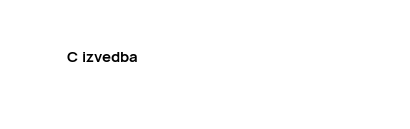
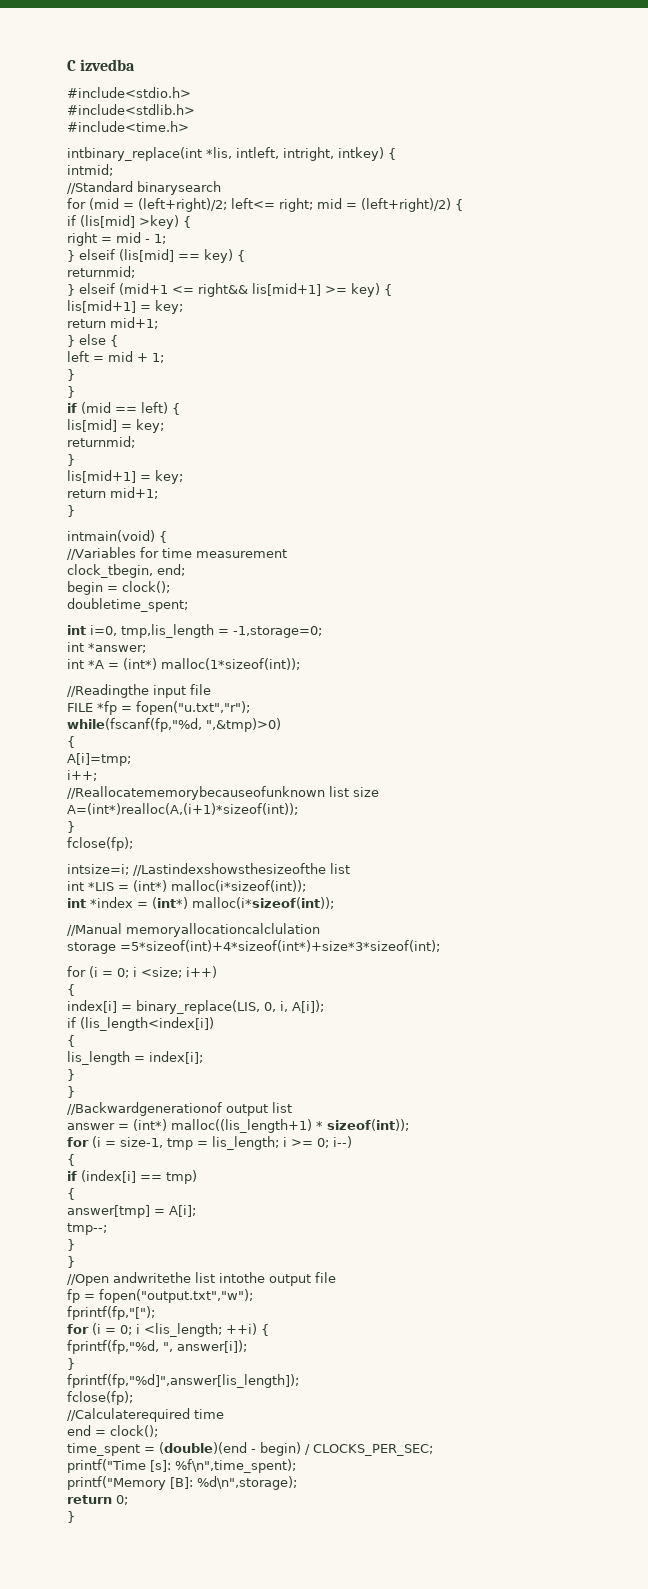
(139, 57) none -> [67,87,191,98] [67,104,195,115] [67,121,189,132] [67,147,396,161] [67,164,113,176] [67,181,221,195] [67,198,463,212] [67,215,191,229] [67,232,166,246] [67,249,245,263] [67,266,135,278] [67,283,392,297] [67,300,183,314] [67,317,158,329] [67,334,118,347] [67,351,164,363] [67,369,75,381] [67,386,75,398] [67,402,180,415] [67,419,164,433] [67,436,135,448] [67,454,75,466] [67,470,183,484] [67,487,158,499] [67,505,75,517] [67,530,167,543] [67,547,287,560] [67,564,185,578] [67,581,170,595] [67,598,188,612] [67,624,322,638] [67,642,146,653] [67,658,300,670] [67,684,211,698] [67,701,250,715] [67,718,281,732] [67,736,75,748] [67,753,131,766] [67,770,97,781] [67,786,379,800] [67,803,298,815] [67,821,75,833] [67,837,133,851] [67,863,350,876] [67,880,306,892] [67,897,334,909] [67,923,320,937] [67,940,440,954] [67,966,217,978] [67,984,75,996] [67,1000,324,1014] [67,1017,214,1031] [67,1035,75,1047] [67,1051,203,1065] [67,1069,75,1081] [67,1086,75,1098] [67,1102,292,1116] [67,1119,409,1133] [67,1136,352,1150] [67,1154,75,1166] [67,1170,197,1184] [67,1188,75,1200] [67,1205,196,1218] [67,1223,107,1235] [67,1239,75,1251] [67,1256,75,1268] [67,1272,336,1286] [67,1289,253,1303] [67,1306,155,1320] [67,1323,269,1337] [67,1340,247,1354] [67,1358,75,1370] [67,1374,299,1388] [67,1391,133,1405] [67,1408,224,1422] [67,1425,158,1437] [67,1442,433,1456] [67,1459,296,1473] [67,1476,297,1490] [67,1495,128,1505] [67,1511,75,1523] // #include<stdio.h> // #include<stdlib.h> // #include<time.h> // intbinary_replace(int *lis, intleft, intright, intkey) { // intmid; // //Standard binarysearch // for (mid = (left+right)/2; left<= right; mid = (left+right)/2) { // if (lis[mid] >key) { // right = mid - 1; // } elseif (lis[mid] == key) { // returnmid; // } elseif (mid+1 <= right&& lis[mid+1] >= key) { // lis[mid+1] = key; // return mid+1; // } else { // left = mid + 1; // } // } // if (mid == left) { // lis[mid] = key; // returnmid; // } // lis[mid+1] = key; // return mid+1; // } // intmain(void) { // //Variables for time measurement // clock_tbegin, end; // begin = clock(); // doubletime_spent; // int i=0, tmp,lis_length = -1,storage=0; // int *answer; // int *A = (int*) malloc(1*sizeof(int)); // //Readingthe input file // FILE *fp = fopen("u.txt","r"); // while(fscanf(fp,"%d, ",&tmp)>0) // { // A[i]=tmp; // i++; // //Reallocatememorybecauseofunknown list size // A=(int*)realloc(A,(i+1)*sizeof(int)); // } // fclose(fp); // intsize=i; //Lastindexshowsthesizeofthe list // int *LIS = (int*) malloc(i*sizeof(int)); // int *index = (int*) malloc(i*sizeof(int)); // //Manual memoryallocationcalclulation // storage =5*sizeof(int)+4*sizeof(int*)+size*3*sizeof(int); // for (i = 0; i <size; i++) // { // index[i] = binary_replace(LIS, 0, i, A[i]); // if (lis_length<index[i]) // { // lis_length = index[i]; // } // } // //Backwardgenerationof output list // answer = (int*) malloc((lis_length+1) * sizeof(int)); // for (i = size-1, tmp = lis_length; i >= 0; i--) // { // if (index[i] == tmp) // { // answer[tmp] = A[i]; // tmp--; // } // } // //Open andwritethe list intothe output file // fp = fopen("output.txt","w"); // fprintf(fp,"["); // for (i = 0; i <lis_length; ++i) { // fprintf(fp,"%d, ", answer[i]); // } // fprintf(fp,"%d]",answer[lis_length]); // fclose(fp); // //Calculaterequired time // end = clock(); // time_spent = (double)(end - begin) / CLOCKS_PER_SEC; // printf("Time [s]: %f\n",time_spent); // printf("Memory [B]: %d\n",storage); // return 0; // }

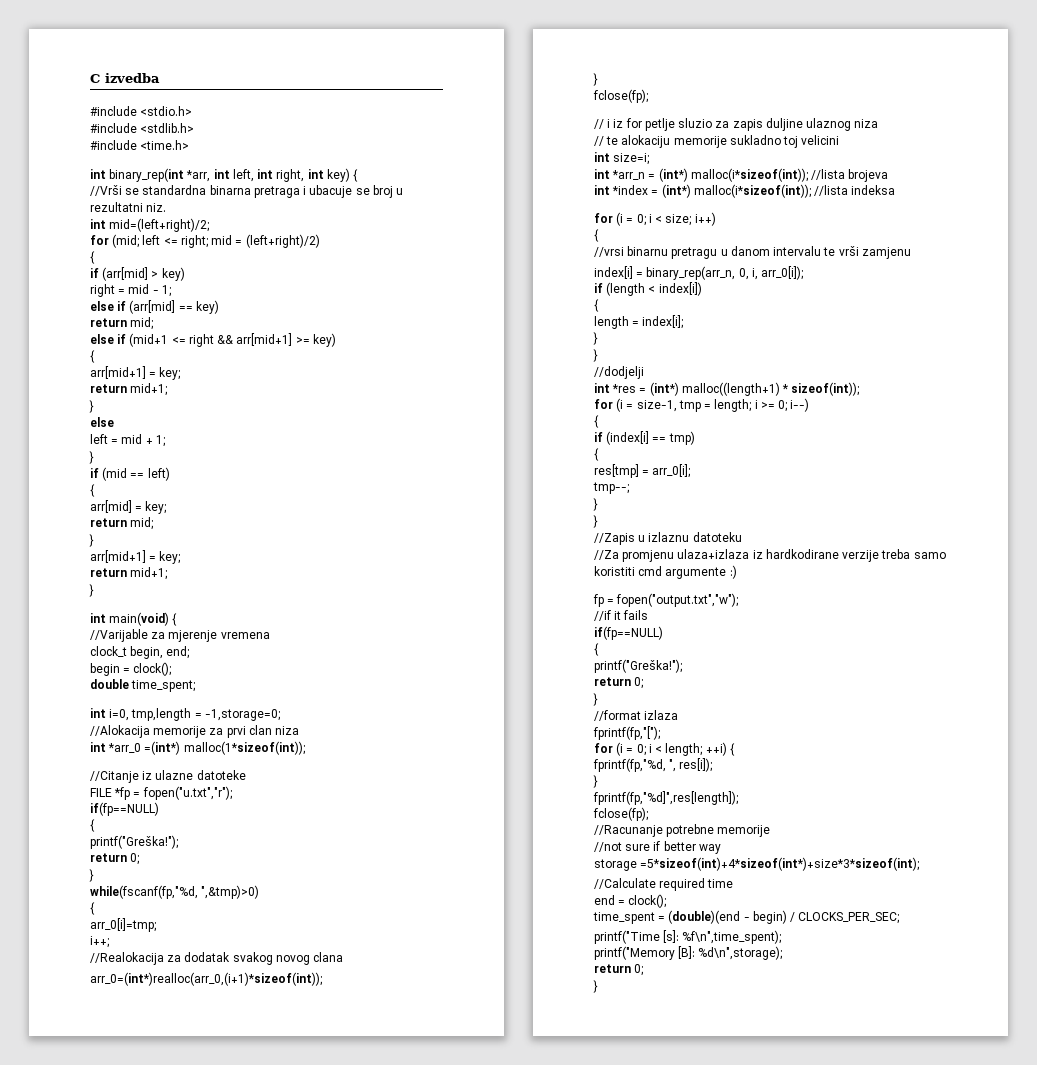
[67,87,191,98] [67,104,195,115] [67,121,189,132] [67,147,396,161] [67,164,113,176] [67,181,221,195] [67,198,275,212] #include<stdio.h> // #include<stdlib.h> // #include<time.h> // intbinary_replace(int *lis, intleft, intright, intkey) { // intmid; // //Standard binarysearch // for (mid = (left+right)/2; left<= -> [90,106,193,116] [90,123,195,133] [90,140,190,150] [90,168,359,182] [90,185,404,198] [90,202,167,212] [90,218,210,232] [90,234,178,248] #include <stdio.h> // #include <stdlib.h> // #include <time.h> // int binary_rep(int *arr, int left, int right, int key) { // //Vrši se standardna binarna pretraga i ubacuje se broj u rezultatni niz. // int mid=(left+right)/2; // for (mid; left <=
[455,199,463,211] [67,215,191,229] { // if (lis[mid] >key) { -> [90,251,95,264] [90,267,185,281] // { // if (arr[mid] > key)
[67,249,174,262] } elseif (lis[mid] -> [90,300,176,314] else if (arr[mid]
[237,250,245,262] [67,266,135,278] [67,283,392,297] [67,300,183,314] [67,317,158,329] [67,334,118,347] { // returnmid; // } elseif (mid+1 <= right&& lis[mid+1] >= key) { // lis[mid+1] = key; // return mid+1; // } else { -> [90,317,154,330] [90,333,336,347] [90,350,95,363] [90,366,181,380] [90,383,168,396] [89,400,94,413] [90,417,114,427] // return mid; // else if (mid+1 <= right && arr[mid+1] >= key) // { // arr[mid+1] = key; // return mid+1; // } // else
[67,386,75,398] // } -> (94, 457) none
[172,403,180,415] [67,419,164,433] [67,436,135,448] [67,454,75,466] [67,470,183,484] [67,487,158,499] [67,505,75,517] [67,530,167,543] [67,547,287,560] [67,564,153,578] { // lis[mid] = key; // returnmid; // } // lis[mid+1] = key; // return mid+1; // } // intmain(void) { // //Variables for time measurement // clock_tbegin, -> [90,484,95,497] [90,500,167,514] [90,517,154,530] [89,534,94,547] [90,550,181,564] [90,567,168,580] [89,584,94,597] [90,612,178,626] [90,629,270,642] [90,646,164,659] // { // arr[mid] = key; // return mid; // } // arr[mid+1] = key; // return mid+1; // } // int main(void) { // //Varijable za mjerenje vremena // clock_t begin,
[67,598,188,612] doubletime_spent; -> [90,679,196,692] double time_spent;
[121,624,214,638] tmp,lis_length -> [131,708,192,721] tmp,length
[67,642,146,653] [67,658,300,670] [67,684,211,698] [67,701,250,715] int *answer; // int *A = (int*) malloc(1*sizeof(int)); // //Readingthe input file // FILE *fp = fopen("u.txt","r"); -> [90,725,300,738] [90,741,305,755] [90,770,246,783] [90,786,232,800] [90,802,159,816] [90,819,95,832] [90,835,178,849] [90,853,140,865] [89,869,94,882] //Alokacija memorije za prvi clan niza // int *arr_0 =(int*) malloc(1*sizeof(int)); // //Citanje iz ulazne datoteke // FILE *fp = fopen("u.txt","r"); // if(fp==NULL) // { // printf("Greška!"); // return 0; // }
[67,753,131,766] A[i]=tmp; -> [90,918,156,932] arr_0[i]=tmp;
[67,786,379,800] [67,803,298,815] [67,821,75,833] [67,837,133,851] [67,863,350,876] [67,880,306,892] //Reallocatememorybecauseofunknown list size // A=(int*)realloc(A,(i+1)*sizeof(int)); // } // fclose(fp); // intsize=i; //Lastindexshowsthesizeofthe list // int *LIS = (int*) malloc(i*sizeof(int)); -> [90,952,344,965] [90,972,322,986] [593,73,598,86] [593,89,648,103] [594,118,879,131] [594,135,840,148] [594,152,650,165] [594,168,889,182] //Realokacija za dodatak svakog novog clana // arr_0=(int*)realloc(arr_0,(i+1)*sizeof(int)); // } // fclose(fp); // // i iz for petlje sluzio za zapis duljine ulaznog niza // // te alokaciju memorije sukladno toj velicini // int size=i; // int *arr_n = (int*) malloc(i*sizeof(int)); //lista brojeva
[67,923,320,937] [67,940,440,954] [67,966,182,978] // //Manual memoryallocationcalclulation // storage =5*sizeof(int)+4*sizeof(int*)+size*3*sizeof(int); // for (i = 0; i <size; -> [814,185,896,196] [594,212,692,226] //lista indeksa // for (i = 0; i < size;
(75, 990) none -> [594,246,911,259] // //vrsi binarnu pretragu u danom intervalu te vrši zamjenu
[136,1000,260,1014] binary_replace(LIS, -> [646,266,736,280] binary_rep(arr_n,
[292,1000,324,1013] [67,1017,214,1031] [67,1035,75,1047] [67,1051,130,1065] A[i]); // if (lis_length<index[i]) // { // lis_length -> [761,266,804,280] [594,282,702,296] [594,299,599,312] [594,316,629,329] arr_0[i]); // if (length < index[i]) // { // length
[67,1102,292,1116] [67,1119,312,1133] //Backwardgenerationof output list // answer = (int*) malloc((lis_length+1) -> [594,366,644,379] [594,382,780,396] //dodjelji // int *res = (int*) malloc((length+1)
[212,1136,279,1150] lis_length; -> [714,399,752,412] length;
[67,1205,196,1218] answer[tmp] = A[i]; -> [594,464,691,478] res[tmp] = arr_0[i];
[67,1272,336,1286] [67,1289,253,1303] //Open andwritethe list intothe output file // fp = fopen("output.txt","w"); -> [594,532,742,545] [594,549,946,562] [594,565,737,579] [593,593,739,607] [594,610,649,621] [594,626,663,640] [594,643,599,656] [594,659,682,673] [594,677,644,689] [593,693,598,706] [594,710,679,721] //Zapis u izlaznu datoteku // //Za promjenu ulaza+izlaza iz hardkodirane verzije treba samo koristiti cmd argumente :) // fp = fopen("output.txt","w"); // //if it fails // if(fp==NULL) // { // printf("Greška!"); // return 0; // } // //format izlaza
[144,1323,222,1337] <lis_length; -> [655,743,703,756] < length;
[177,1340,247,1353] [67,1358,75,1370] [67,1374,299,1388] [67,1391,133,1405] [67,1408,190,1422] answer[i]); // } // fprintf(fp,"%d]",answer[lis_length]); // fclose(fp); // //Calculaterequired -> [679,758,713,772] [593,775,598,788] [593,791,738,805] [593,807,648,821] [594,824,771,837] [594,841,721,854] [594,857,920,871] [594,878,706,891] res[i]); // } // fprintf(fp,"%d]",res[length]); // fclose(fp); // //Racunanje potrebne memorije // //not sure if better way // storage =5*sizeof(int)+4*sizeof(int*)+size*3*sizeof(int); // //Calculate required

